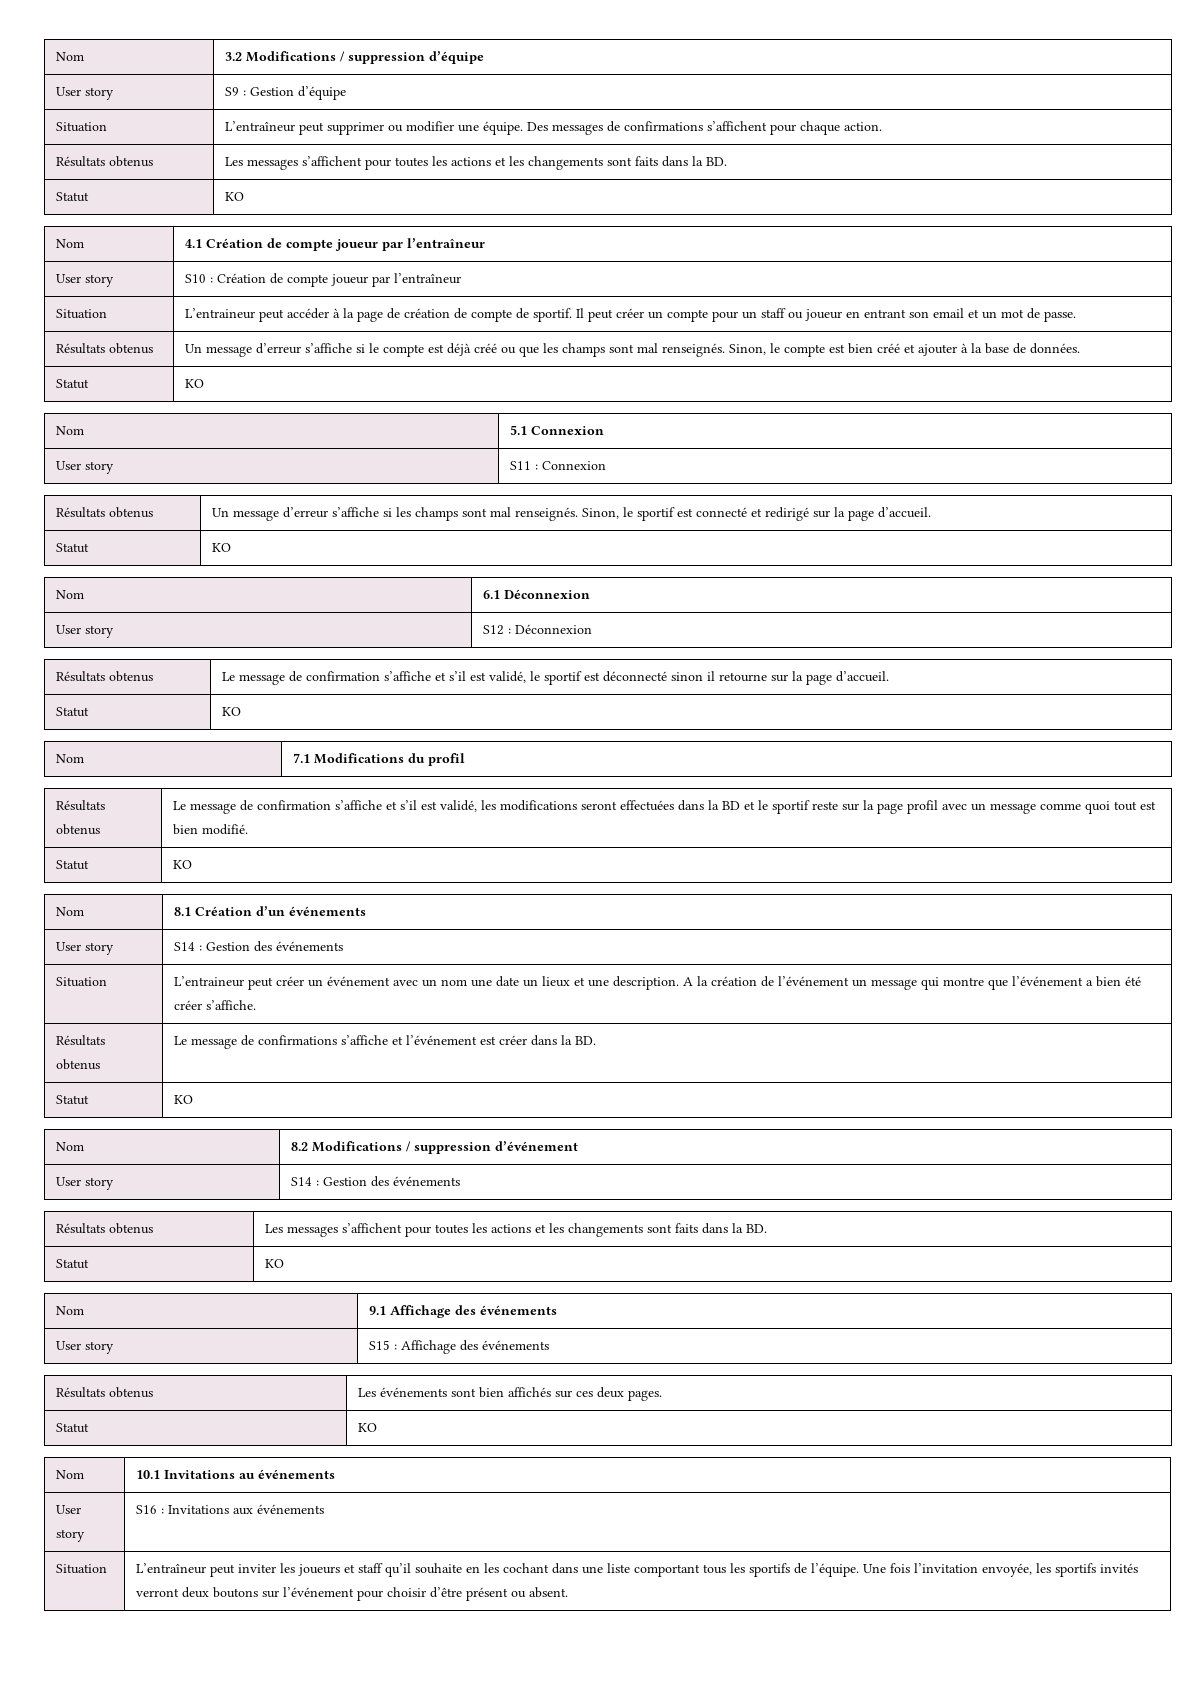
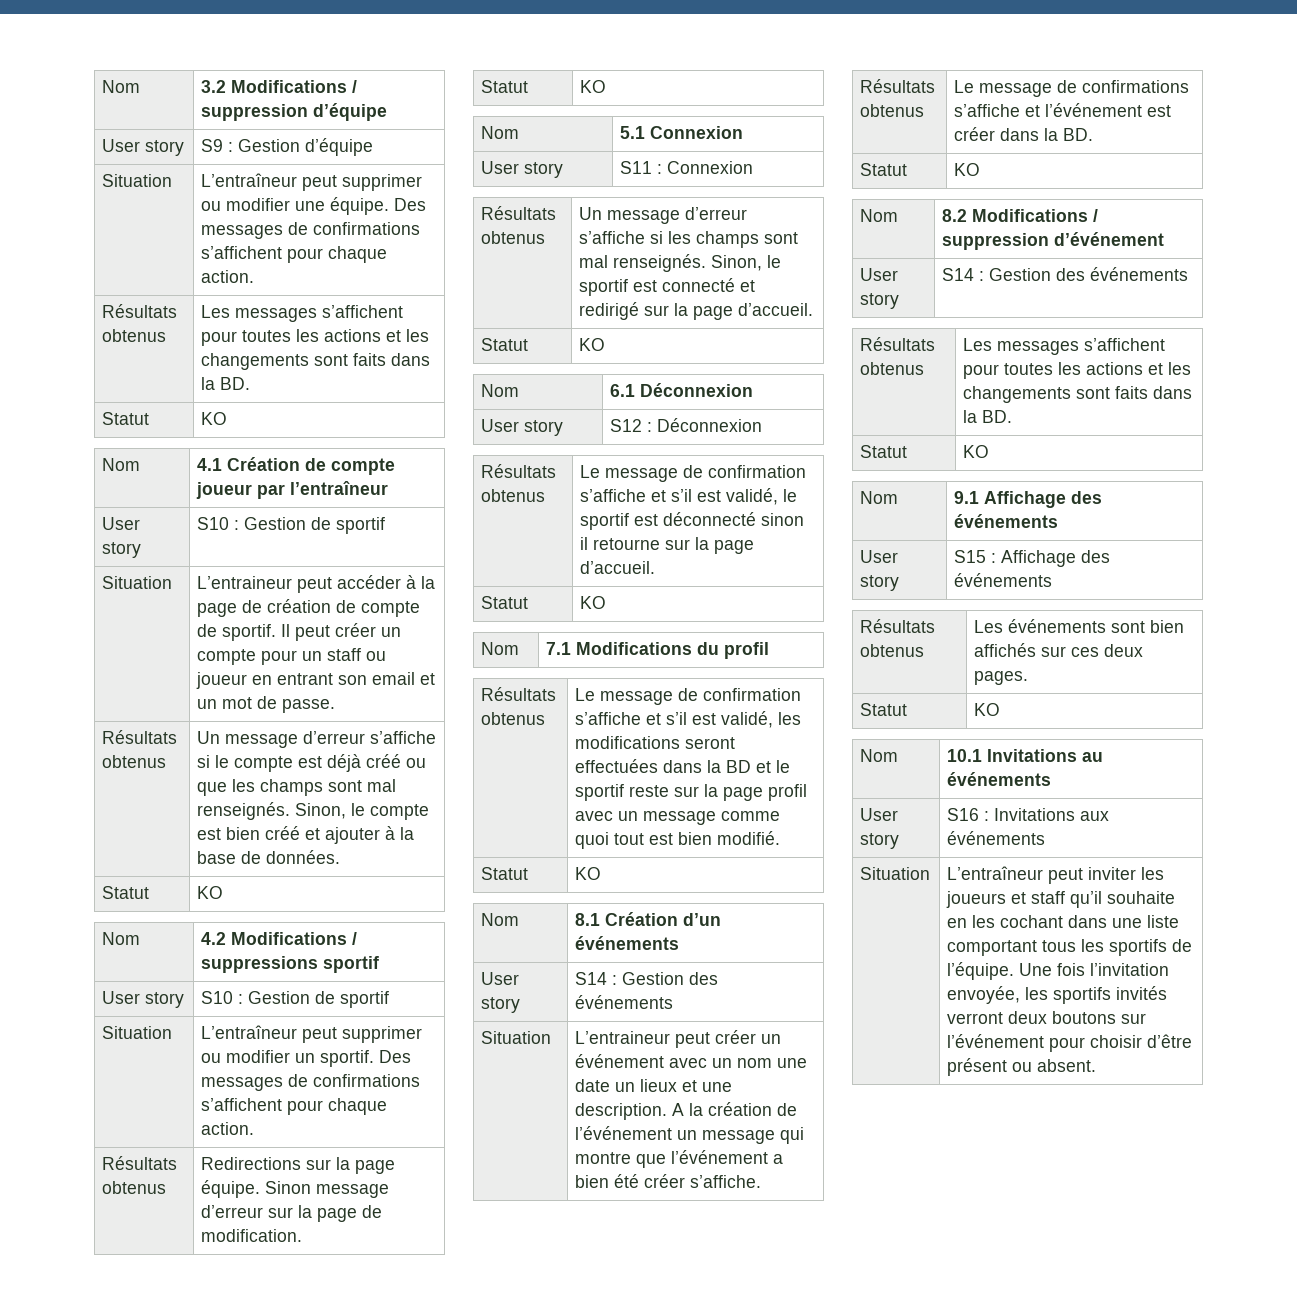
[217,273,462,287] Création de compte joueur par l’entraîneur -> [244,517,386,534] Gestion de sportif
(205, 383) none -> [102,932,141,945] [201,932,358,945] [201,956,380,973] [102,991,185,1008] [201,991,390,1008] [102,1026,173,1039] [201,1025,423,1043] [201,1050,412,1067] [201,1074,421,1091] [201,1098,388,1115] [201,1122,255,1135] [102,1156,178,1170] [102,1181,167,1194] [201,1157,396,1174] [201,1180,390,1198] [201,1205,383,1222] [201,1229,303,1242] [481,80,529,93] [580,80,607,93] // Nom | 4.2 Modifications / suppressions sportif // User story | S10 : Gestion de sportif // Situation | L’entraîneur peut supprimer ou modifier un sportif. Des messages de confirmations s’affichent pour chaque action. // Résultats obtenus | Redirections sur la page équipe. Sinon message d’erreur sur la page de modification. // Statut | KO

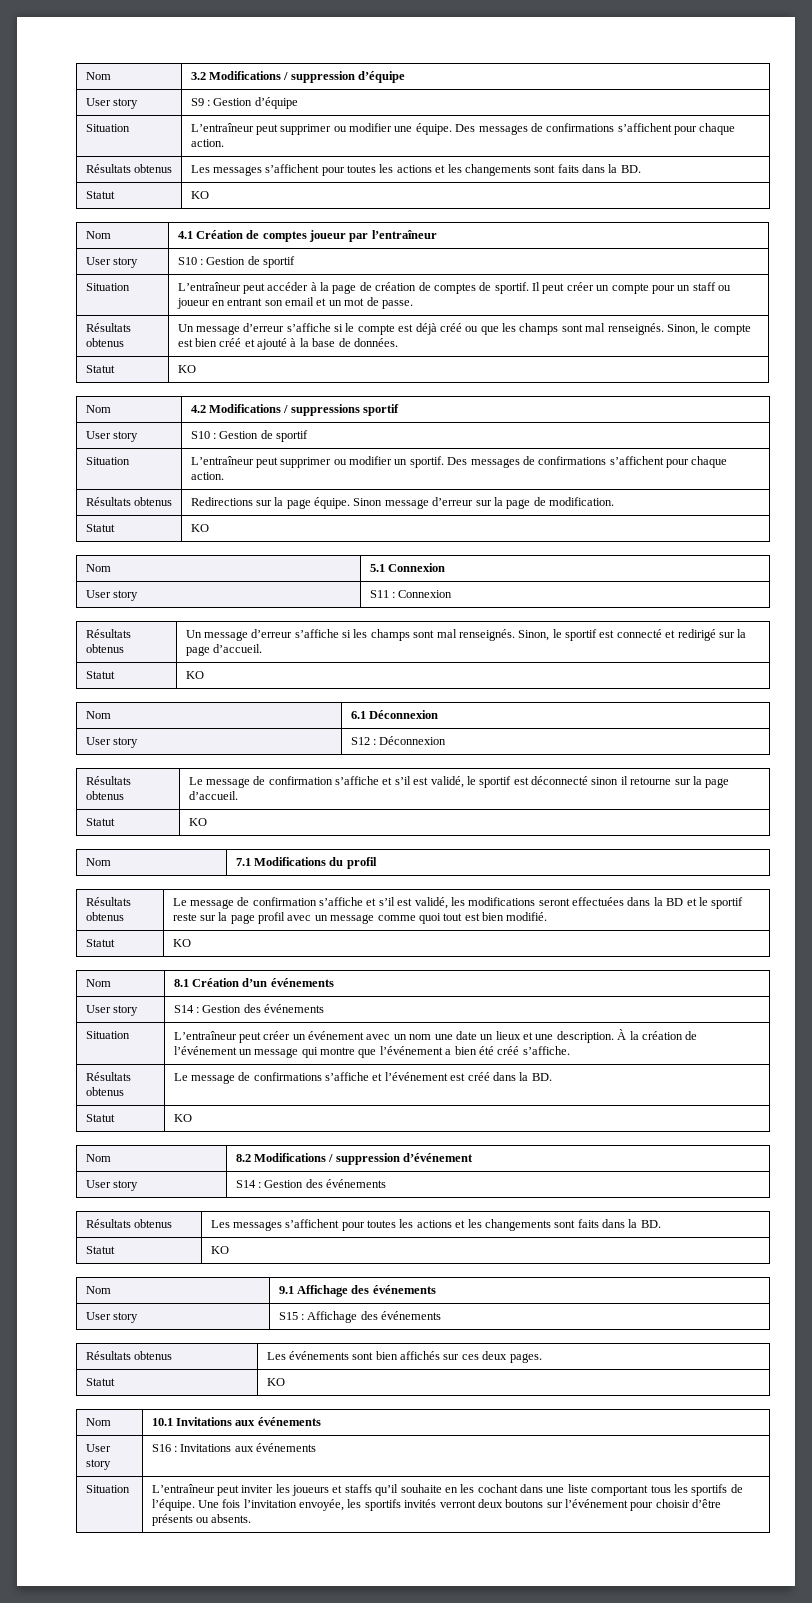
[331,458,396,475] compte -> [262,231,307,242] comptes
[197,576,293,589] L’entraineur -> [177,282,241,291] L’entraîneur
[361,601,421,617] compte -> [433,283,476,294] comptes
[325,827,381,844] ajouter -> [257,338,288,350] ajouté
[575,1031,671,1044] L’entraineur -> [173,1031,237,1040] L’entraîneur
[672,1103,685,1116] A -> [617,1029,627,1040] À
[644,1174,686,1188] créer -> [497,1046,520,1055] créé
[954,127,996,141] créer -> [467,1072,490,1081] créé
[1082,752,1104,762] au -> [235,1420,256,1426] aux
[1031,891,1066,904] staff -> [344,1484,372,1493] staffs
[947,1058,1097,1076] présent ou absent. -> [151,1514,252,1526] présents ou absents.

